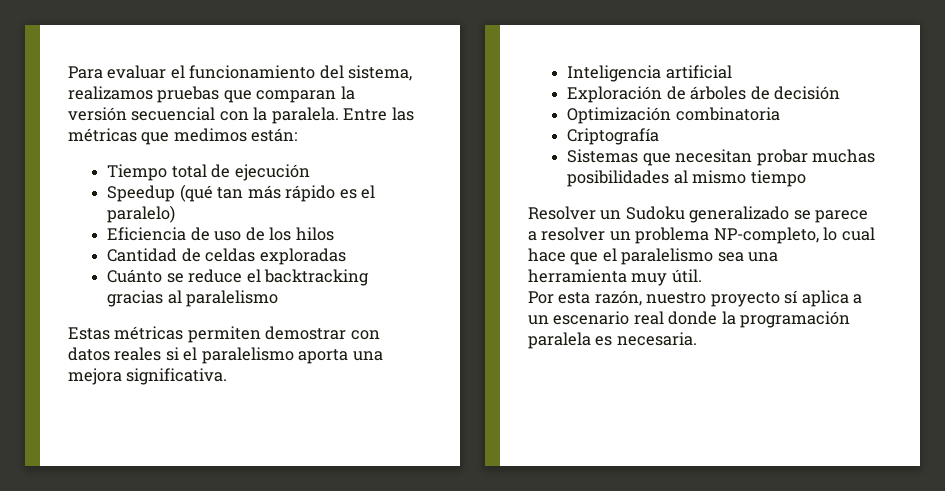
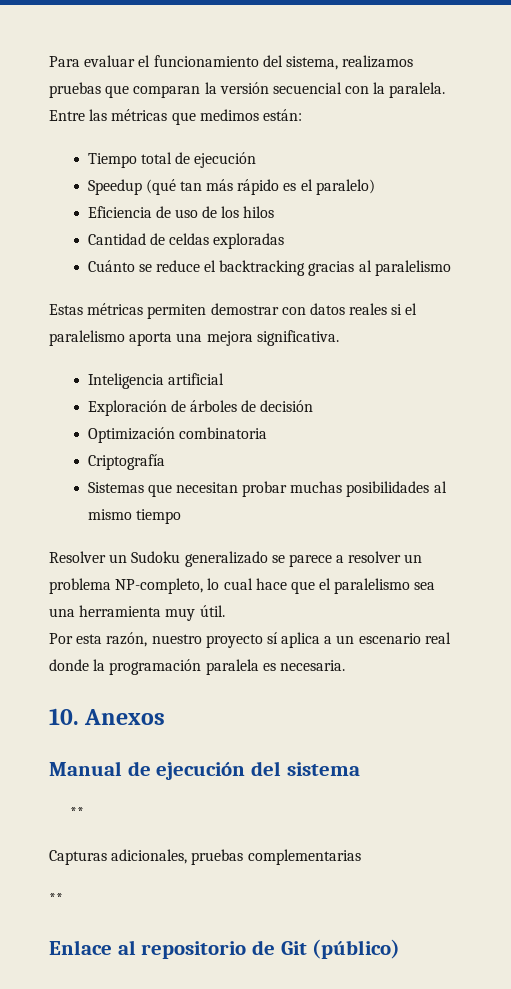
(697, 339) none -> [49,708,166,725] [49,761,360,780] [70,807,85,818] [49,849,361,865] [49,893,63,904] [49,939,401,959] // 10. Anexos // Manual de ejecución del sistema // ** // Capturas adicionales, pruebas complementarias // ** // Enlace al repositorio de Git (público)

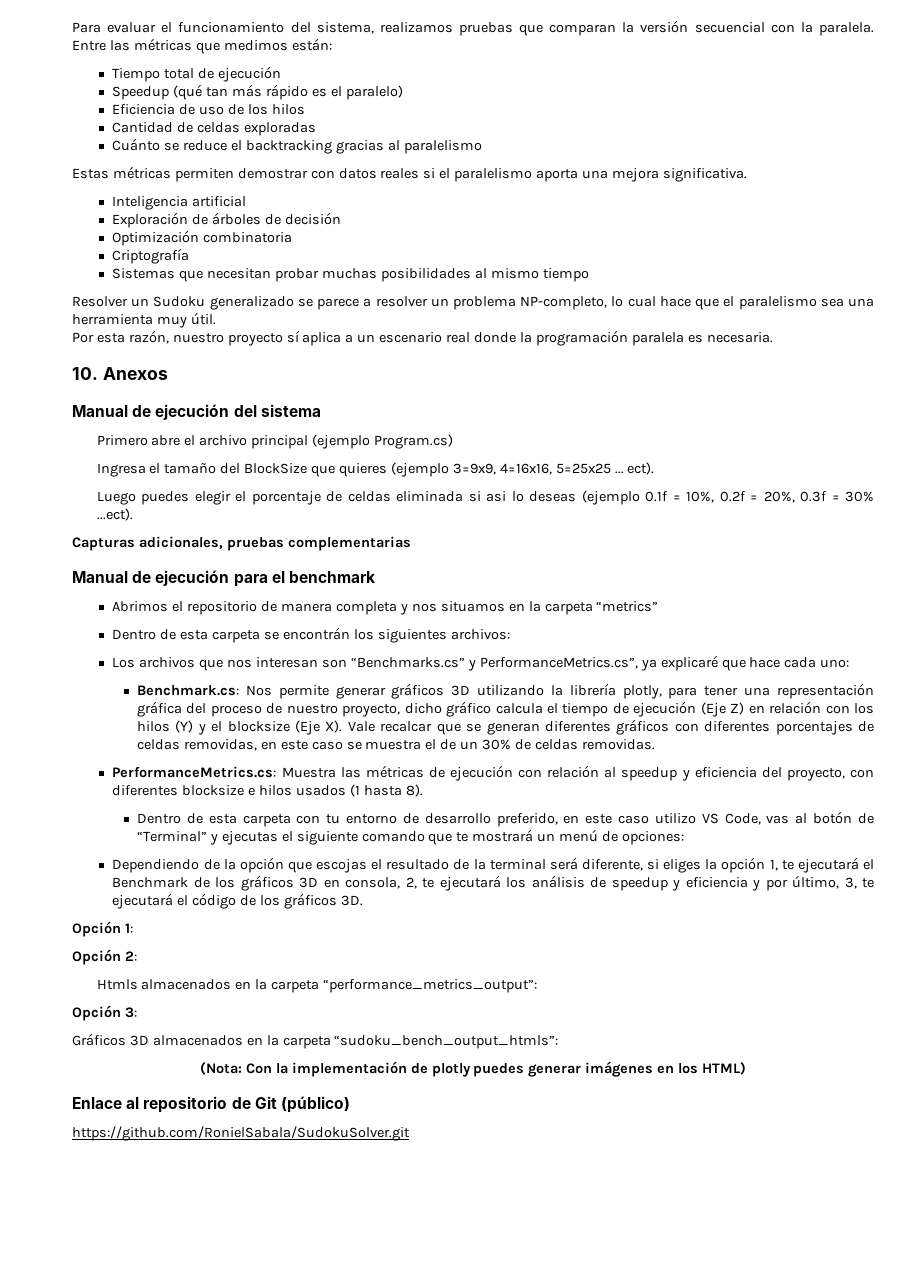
[70,807,85,818] [49,849,361,865] [49,893,63,904] ** // Capturas adicionales, pruebas complementarias // ** -> [96,434,453,449] [96,462,655,477] [96,490,875,505] [96,508,133,521] [72,536,411,551] [72,570,375,587] [112,601,659,615] [112,627,510,643] [112,655,850,671] [136,683,874,699] [136,701,874,717] [136,719,874,735] [136,739,655,751] [112,765,875,781] [112,784,423,797] [136,811,875,827] [136,829,684,845] [112,857,875,873] [112,875,875,891] [112,893,363,909] [72,921,133,937] [72,949,137,965] [96,979,538,993] [72,1005,137,1021] [72,1033,559,1049] [199,1061,747,1077] Primero abre el archivo principal (ejemplo Program.cs) // Ingresa el tamaño del BlockSize que quieres (ejemplo 3=9x9, 4=16x16, 5=25x25 ... ect). // Luego puedes elegir el porcentaje de celdas eliminada si asi lo deseas (ejemplo 0.1f = 10%, 0.2f = 20%, 0.3f = 30% ...ect). // Capturas adicionales, pruebas complementarias // Manual de ejecución para el benchmark // Abrimos el repositorio de manera completa y nos situamos en la carpeta “metrics” // Dentro de esta carpeta se encontrán los siguientes archivos: // Los archivos que nos interesan son “Benchmarks.cs” y PerformanceMetrics.cs”, ya explicaré que hace cada uno: // Benchmark.cs: Nos permite generar gráficos 3D utilizando la librería plotly, para tener una representación gráfica del proceso de nuestro proyecto, dicho gráfico calcula el tiempo de ejecución (Eje Z) en relación con los hilos (Y) y el blocksize (Eje X). Vale recalcar que se generan diferentes gráficos con diferentes porcentajes de celdas removidas, en este caso se muestra el de un 30% de celdas removidas. // PerformanceMetrics.cs: Muestra las métricas de ejecución con relación al speedup y eficiencia del proyecto, con diferentes blocksize e hilos usados (1 hasta 8). // Dentro de esta carpeta con tu entorno de desarrollo preferido, en este caso utilizo VS Code, vas al botón de “Terminal” y ejecutas el siguiente comando que te mostrará un menú de opciones: // Dependiendo de la opción que escojas el resultado de la terminal será diferente, si eliges la opción 1, te ejecutará el Benchmark de los gráficos 3D en consola, 2, te ejecutará los análisis de speedup y eficiencia y por último, 3, te ejecutará el código de los gráficos 3D. // Opción 1: // Opción 2: // Htmls almacenados en la carpeta “performance_metrics_output”: // Opción 3: // Gráficos 3D almacenados en la carpeta “sudoku_bench_output_htmls”: // (Nota: Con la implementación de plotly puedes generar imágenes en los HTML)
(401, 949) none -> [72,1126,410,1141] // https://github.com/RonielSabala/SudokuSolver.git

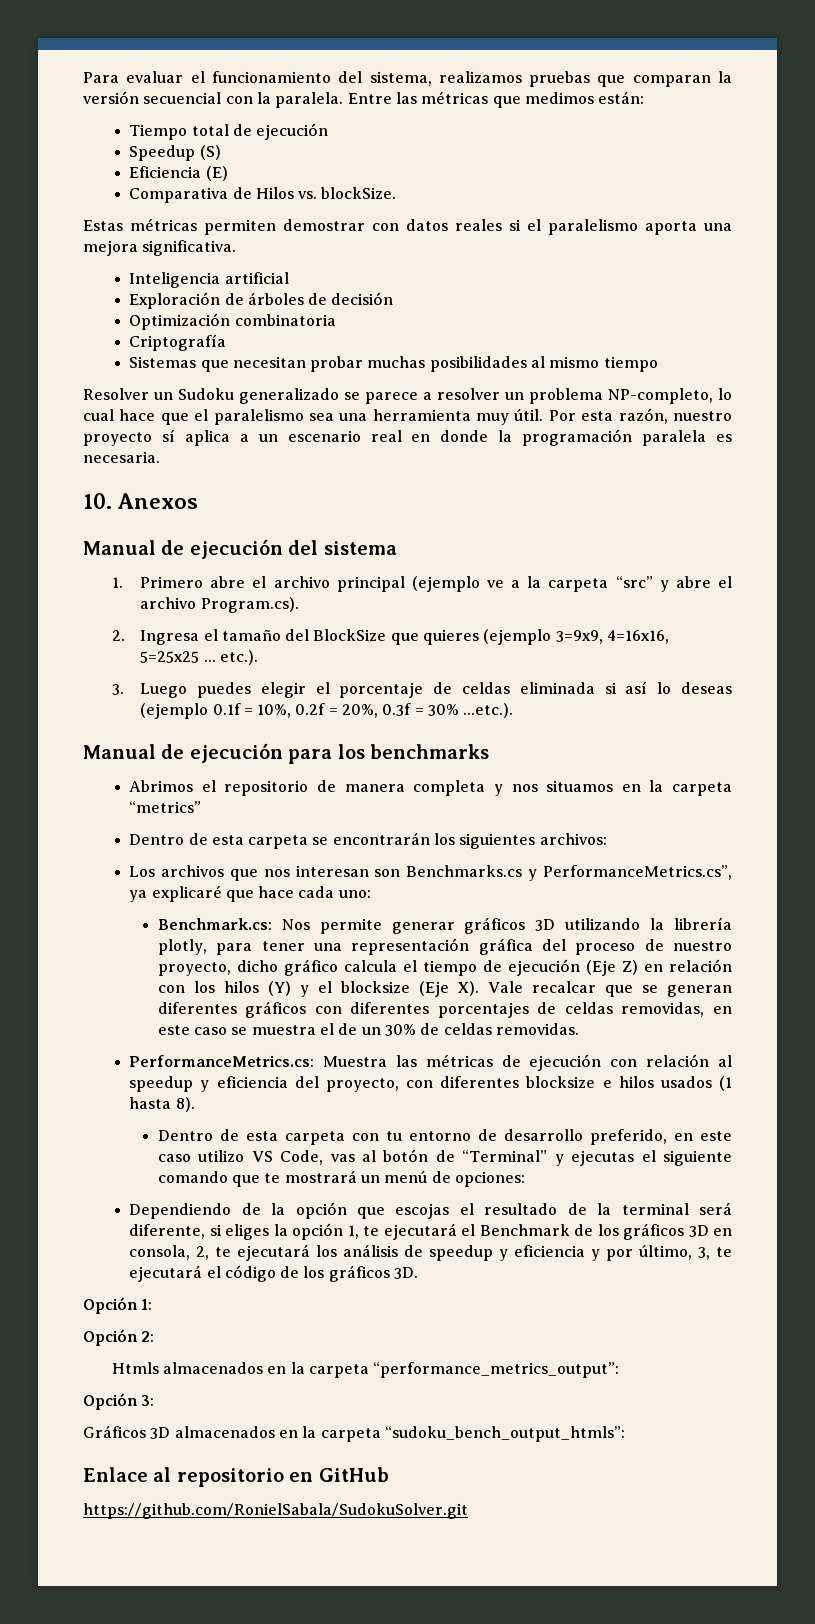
[173,84,403,100] [112,104,306,115] [112,122,317,136] [112,138,482,154] (qué tan más rápido es el paralelo) // Eficiencia de uso de los hilos // Cantidad de celdas exploradas // Cuánto se reduce el backtracking gracias al paralelismo -> [199,145,221,160] [129,166,228,181] [129,187,397,203] (S) // Eficiencia (E) // Comparativa de Hilos vs. blockSize.
(216, 318) // -> (544, 415) none
(471, 337) none -> [411,434,431,442] en
(321, 410) none -> [111,577,123,588] 1.
[373,434,453,449] Program.cs) // -> [487,576,732,592] [140,597,299,613] [111,630,125,641] ve a la carpeta “src” y abre el archivo Program.cs). // 2.
[627,462,655,475] ect). // -> [219,650,258,665] [111,684,124,695] etc.). // 3.
[486,491,507,502] asi -> [625,681,648,694] así
[96,508,133,521] [72,536,411,551] ...ect). // Capturas adicionales, pruebas complementarias -> [463,703,514,718] ...etc.).
[271,571,375,583] el benchmark -> [337,744,489,759] los benchmarks
[283,627,351,640] encontrán -> [332,832,430,845] encontrarán
[350,657,465,668] “Benchmarks.cs” -> [406,865,523,877] Benchmarks.cs
[199,1061,747,1077] // (Nota: Con la implementación de plotly puedes generar imágenes en los HTML) -> (625, 1434) none
[231,1096,350,1113] de Git (público) -> [289,1467,389,1482] en GitHub

